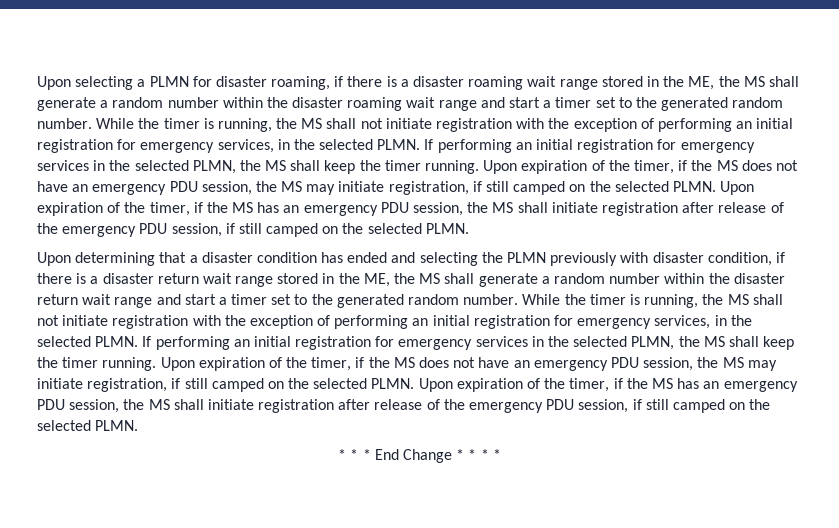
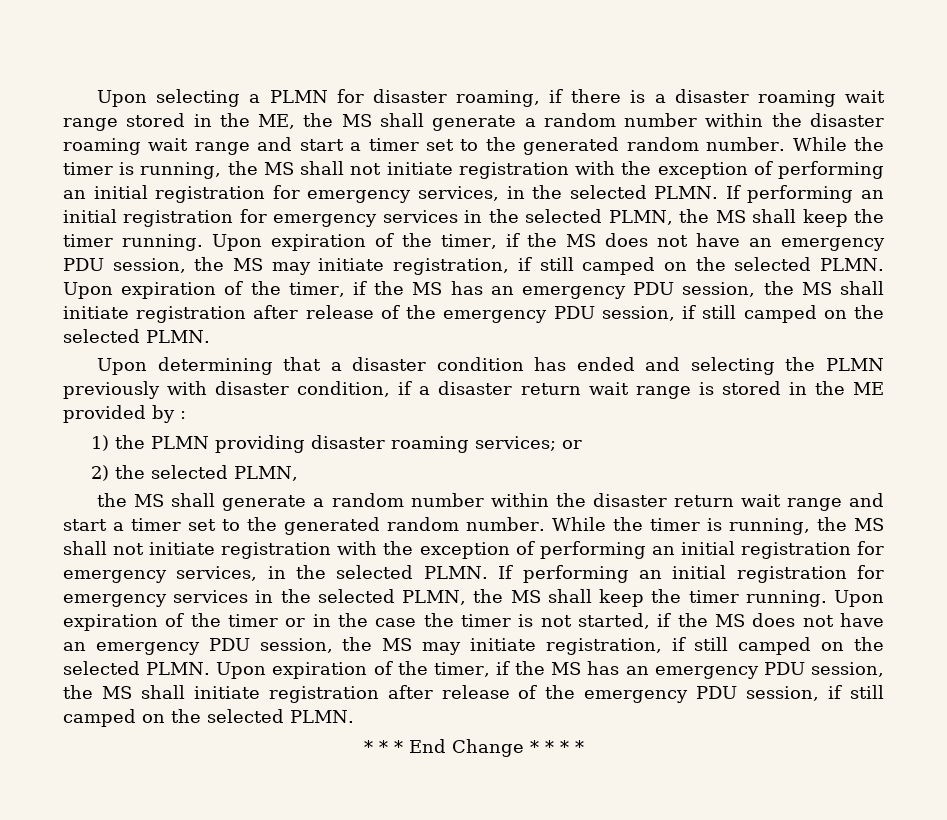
[37,273,87,284] there is -> (413, 388) none
[277,273,390,287] stored in the ME, -> [698,381,884,395] [63,405,186,423] [90,435,582,453] [90,465,298,481] is stored in the ME provided by : // 1) the PLMN providing disaster roaming services; or // 2) the selected PLMN, //
[311,357,352,371] timer, -> [228,613,650,629] timer or in the case the timer is not started,

